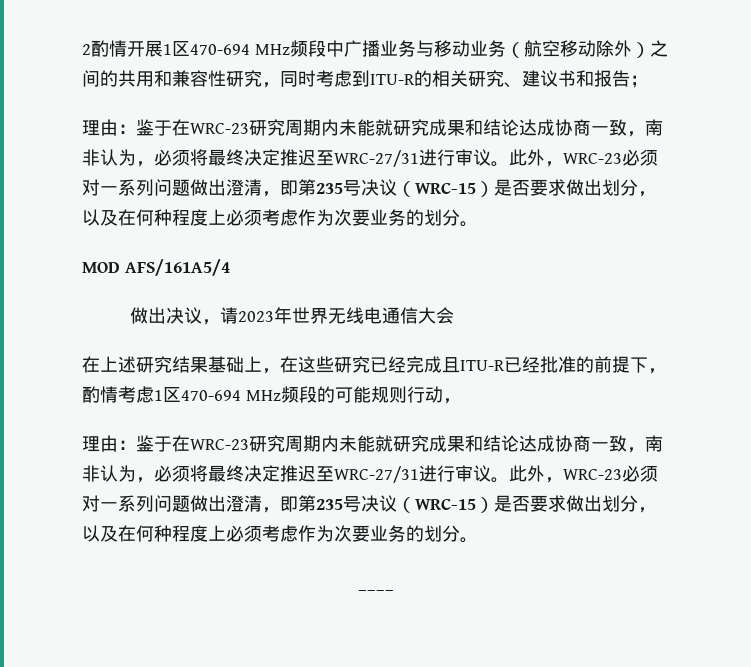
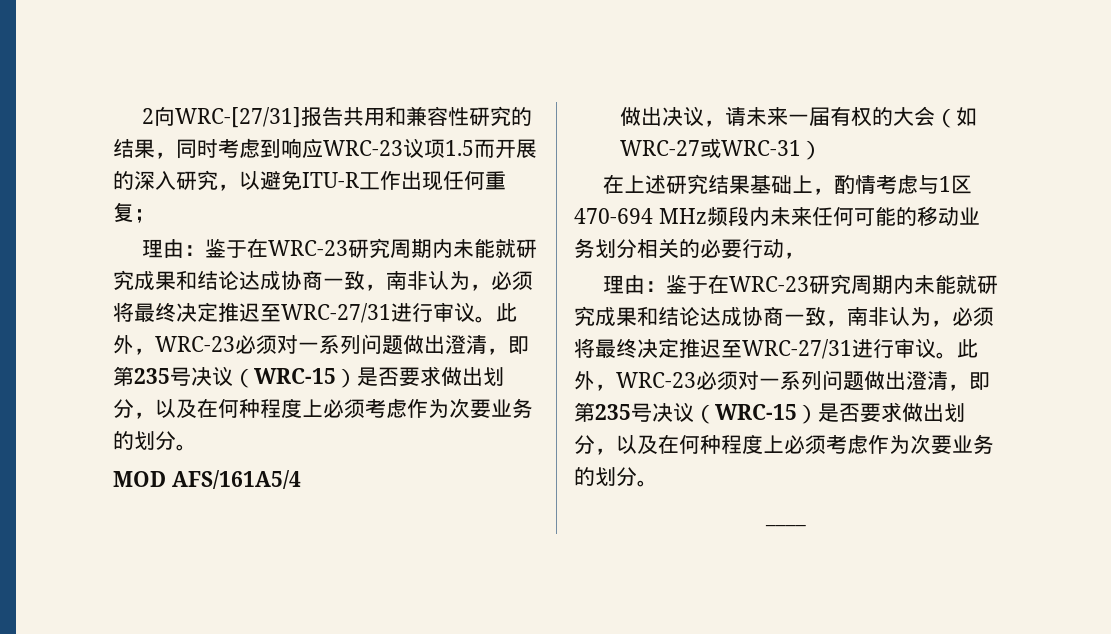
[91,40,668,58] [82,70,118,87] 酌情开展1区470-694 MHz频段中广播业务与移动业务（航空移动除外）之间的 -> [153,106,343,128] 向WRC-[27/31]报告
(262, 78) none -> [510,107,532,126] [113,139,155,158] 的结果
[370,70,630,88] ITU-R的相关研究、建议书和报告 -> [281,138,537,159] [113,170,506,191] [113,202,134,222] 响应WRC-23议项1.5而开展的深入研究，以避免ITU-R工作出现任何重复
[237,307,454,324] 2023年世界无线电通信大会 -> [746,106,978,128] [620,138,823,160] 未来一届有权的大会（如WRC-27或WRC-31）
[280,356,666,374] 在这些研究已经完成且ITU-R已经批准的前提下， -> (834, 191) none
[154,386,407,403] 1区470-694 MHz频段的可能规则 -> [917,175,972,194] [574,206,980,226] [574,238,742,258] 与1区470-694 MHz频段内未来任何可能的移动业务划分相关的必要

